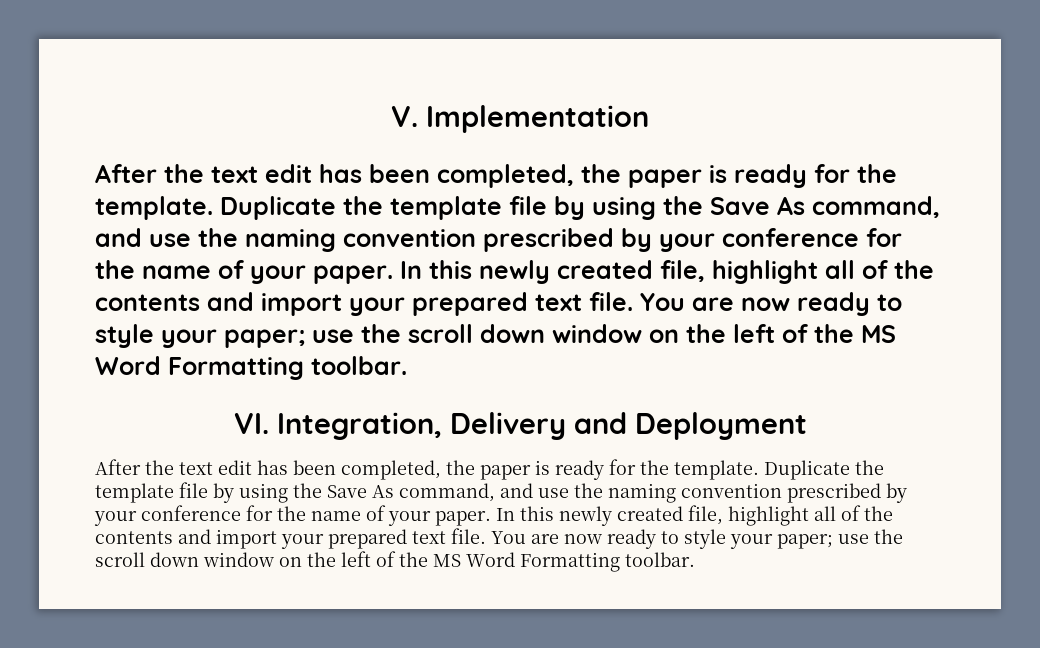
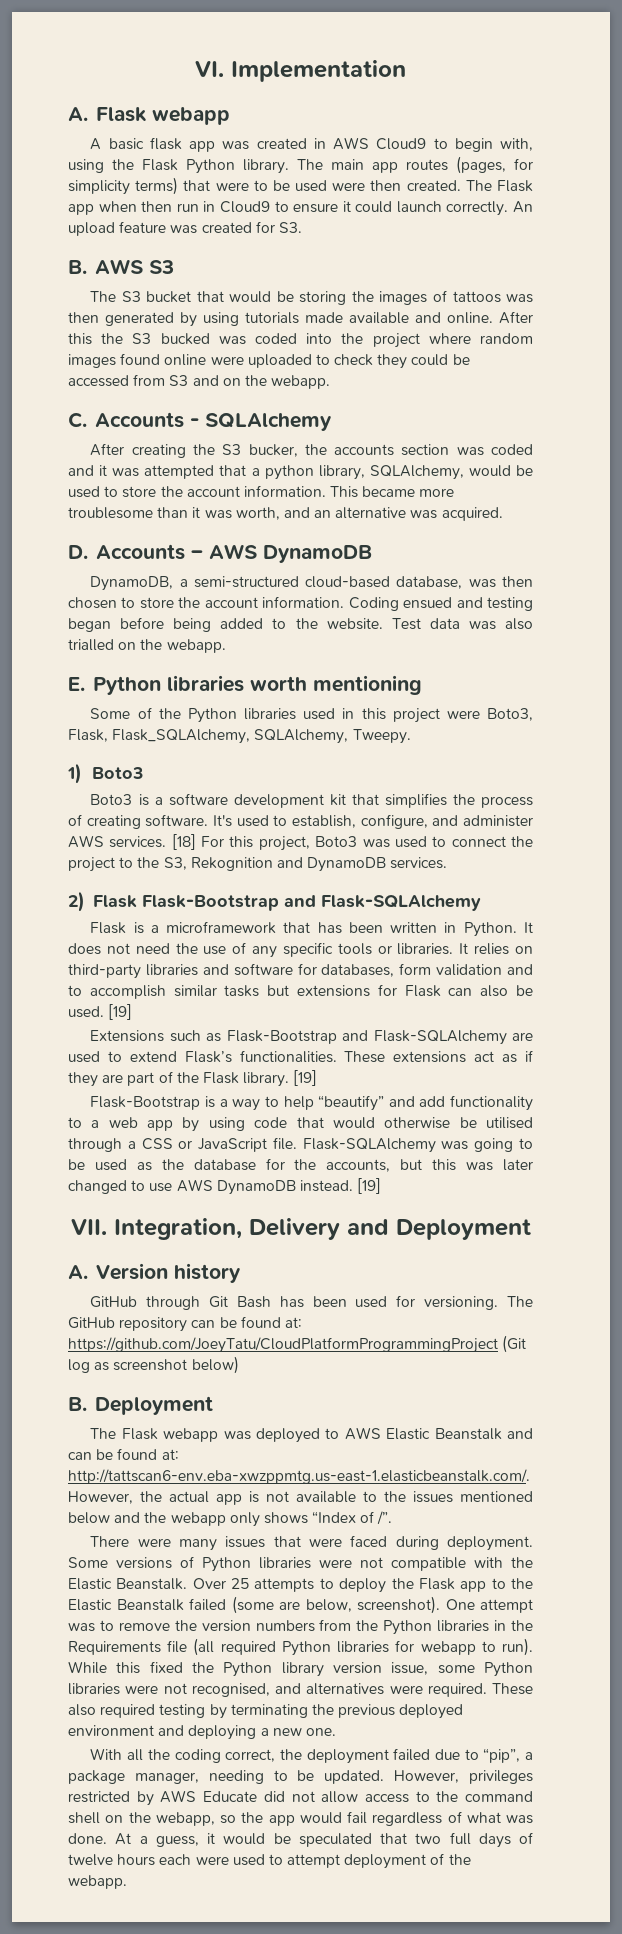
[391,106,418,127] V. -> [195,61,224,77] VI.
[95,164,897,188] [95,196,940,220] [95,228,902,252] [95,260,934,284] [95,292,902,316] [95,324,896,348] [95,356,407,380] [233,412,807,440] [95,459,884,480] [95,482,907,503] [94,505,893,526] [95,528,903,549] [95,551,695,572] After the text edit has been completed, the paper is ready for the template. Duplicate the template file by using the Save As command, and use the naming convention prescribed by your conference for the name of your paper. In this newly created file, highlight all of the contents and import your prepared text file. You are now ready to style your paper; use the scroll down window on the left of the MS Word Formatting toolbar. // VI. Integration, Delivery and Deployment // After the text edit has been completed, the paper is ready for the template. Duplicate the template file by using the Save As command, and use the naming convention prescribed by your conference for the name of your paper. In this newly created file, highlight all of the contents and import your prepared text file. You are now ready to style your paper; use the scroll down window on the left of the MS Word Formatting toolbar. -> [68,107,230,125] [90,137,533,152] [68,156,533,174] [68,177,533,195] [68,201,533,216] [68,221,302,236] [68,259,174,274] [90,290,533,305] [68,311,533,327] [68,333,533,348] [68,353,470,369] [68,374,331,389] [68,412,332,431] [90,443,533,458] [68,465,533,480] [68,485,455,498] [68,507,503,521] [68,544,372,563] [90,576,533,591] [68,596,533,611] [68,617,533,632] [68,639,226,653] [68,675,422,695] [90,707,533,723] [68,729,411,744] [67,763,144,784] [90,793,533,808] [68,814,533,829] [68,834,534,851] [68,857,448,872] [68,891,481,912] [90,921,533,937] [68,942,534,958] [68,963,533,979] [68,984,533,999] [68,1004,133,1020] [90,1030,533,1045] [68,1050,534,1063] [68,1070,318,1087] [90,1095,533,1111] [68,1117,533,1132] [68,1137,533,1153] [68,1158,533,1172] [68,1178,382,1195] [70,1218,531,1240] [68,1263,241,1283] [90,1295,533,1310] [68,1316,302,1332] [68,1335,527,1353] [68,1356,239,1374] [68,1396,213,1415] [90,1427,533,1443] [68,1448,179,1460] [68,1469,530,1484] [68,1491,533,1505] [68,1511,393,1527] [90,1535,533,1551] [68,1556,533,1572] [68,1578,534,1593] [68,1596,533,1614] [68,1619,534,1635] [68,1638,533,1656] [68,1661,533,1677] [68,1683,533,1697] [68,1704,464,1719] [68,1725,336,1740] [90,1748,534,1764] [68,1770,533,1784] [68,1790,533,1806] [68,1811,533,1826] [68,1832,533,1848] [68,1853,471,1869] [68,1875,127,1889] A. Flask webapp // A basic flask app was created in AWS Cloud9 to begin with, using the Flask Python library. The main app routes (pages, for simplicity terms) that were to be used were then created. The Flask app when then run in Cloud9 to ensure it could launch correctly. An upload feature was created for S3. // B. AWS S3 // The S3 bucket that would be storing the images of tattoos was then generated by using tutorials made available and online. After this the S3 bucked was coded into the project where random images found online were uploaded to check they could be accessed from S3 and on the webapp. // C. Accounts - SQLAlchemy // After creating the S3 bucker, the accounts section was coded and it was attempted that a python library, SQLAlchemy, would be used to store the account information. This became more troublesome than it was worth, and an alternative was acquired. // D. Accounts – AWS DynamoDB // DynamoDB, a semi-structured cloud-based database, was then chosen to store the account information. Coding ensued and testing began before being added to the website. Test data was also trialled on the webapp. // E. Python libraries worth mentioning // Some of the Python libraries used in this project were Boto3, Flask, Flask_SQLAlchemy, SQLAlchemy, Tweepy. // 1) Boto3 // Boto3 is a software development kit that simplifies the process of creating software. It's used to establish, configure, and administer AWS services. [18] For this project, Boto3 was used to connect the project to the S3, Rekognition and DynamoDB services. // 2) Flask Flask-Bootstrap and Flask-SQLAlchemy // Flask is a microframework that has been written in Python. It does not need the use of any specific tools or libraries. It relies on third-party libraries and software for databases, form validation and to accomplish similar tasks but extensions for Flask can also be used. [19] // Extensions such as Flask-Bootstrap and Flask-SQLAlchemy are used to extend Flask’s functionalities. These extensions act as if they are part of the Flask library. [19] // Flask-Bootstrap is a way to help “beautify” and add functionality to a web app by using code that would otherwise be utilised through a CSS or JavaScript file. Flask-SQLAlchemy was going to be used as the database for the accounts, but this was later changed to use AWS DynamoDB instead. [19] // VII. Integration, Delivery and Deployment // A. Version history // GitHub through Git Bash has been used for versioning. The GitHub repository can be found at: https://github.com/JoeyTatu/CloudPlatformProgrammingProject (Git log as screenshot below) // B. Deployment // The Flask webapp was deployed to AWS Elastic Beanstalk and can be found at: http://tattscan6-env.eba-xwzppmtg.us-east-1.elasticbeanstalk.com/. However, the actual app is not available to the issues mentioned below and the webapp only shows “Index of /”. // There were many issues that were faced during deployment. Some versions of Python libraries were not compatible with the Elastic Beanstalk. Over 25 attempts to deploy the Flask app to the Elastic Beanstalk failed (some are below, screenshot). One attempt was to remove the version numbers from the Python libraries in the Requirements file (all required Python libraries for webapp to run). While this fixed the Python library version issue, some Python libraries were not recognised, and alternatives were required. These also required testing by terminating the previous deployed environment and deploying a new one. // With all the coding correct, the deployment failed due to “pip”, a package manager, needing to be updated. However, privileges restricted by AWS Educate did not allow access to the command shell on the webapp, so the app would fail regardless of what was done. At a guess, it would be speculated that two full days of twelve hours each were used to attempt deployment of the webapp.

